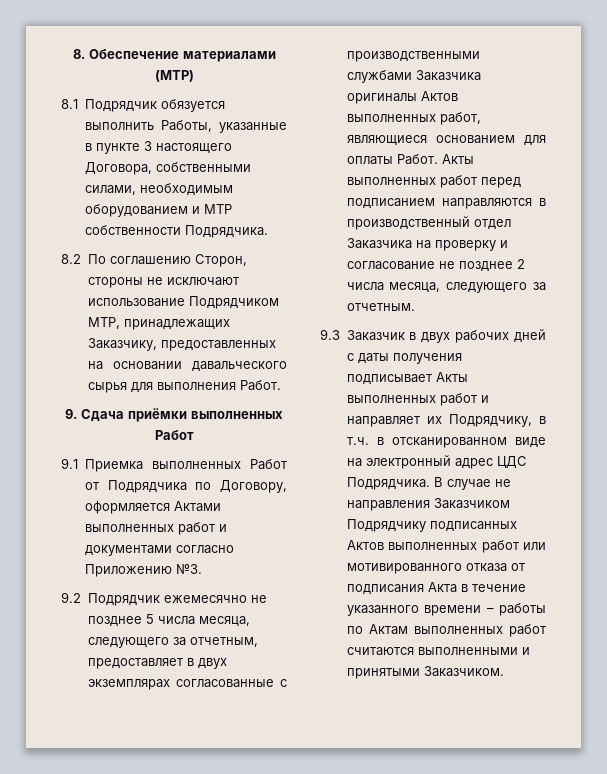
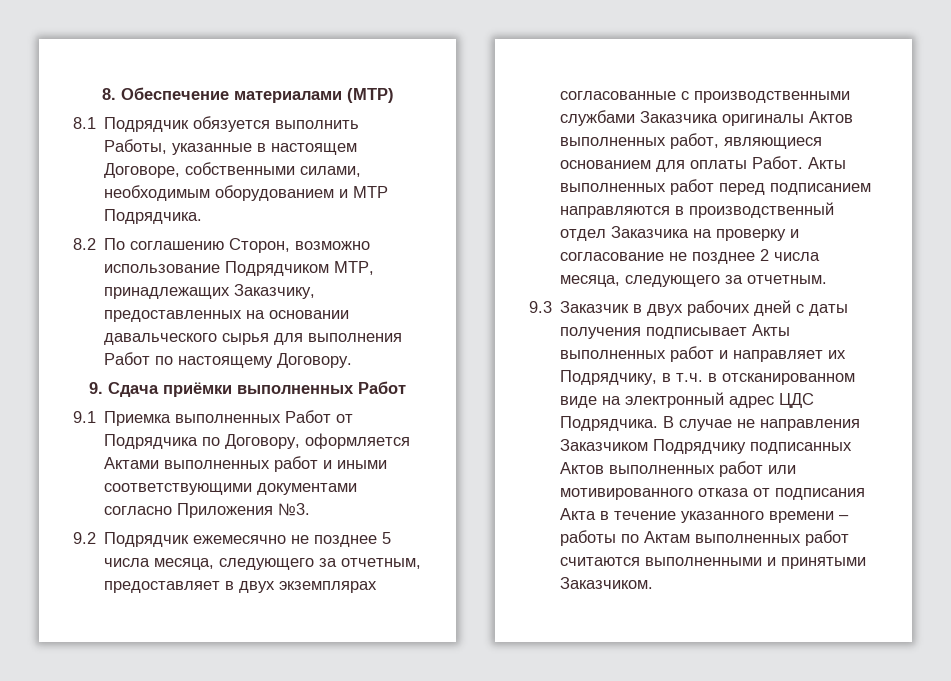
[95,141,232,154] [84,162,152,175] пункте 3 настоящего Договора, -> [271,143,358,155] [104,163,181,178] настоящем Договоре,
[84,225,181,235] собственности -> (389, 192) none
[87,277,239,288] стороны не исключают -> [295,241,371,250] возможно
[239,380,281,391] Работ. -> [104,352,353,368] Работ по настоящему Договору.
(227, 528) none -> [337,460,388,469] [104,483,253,495] иными соответствующими
[84,564,172,577] Приложению -> [177,503,274,518] Приложения

